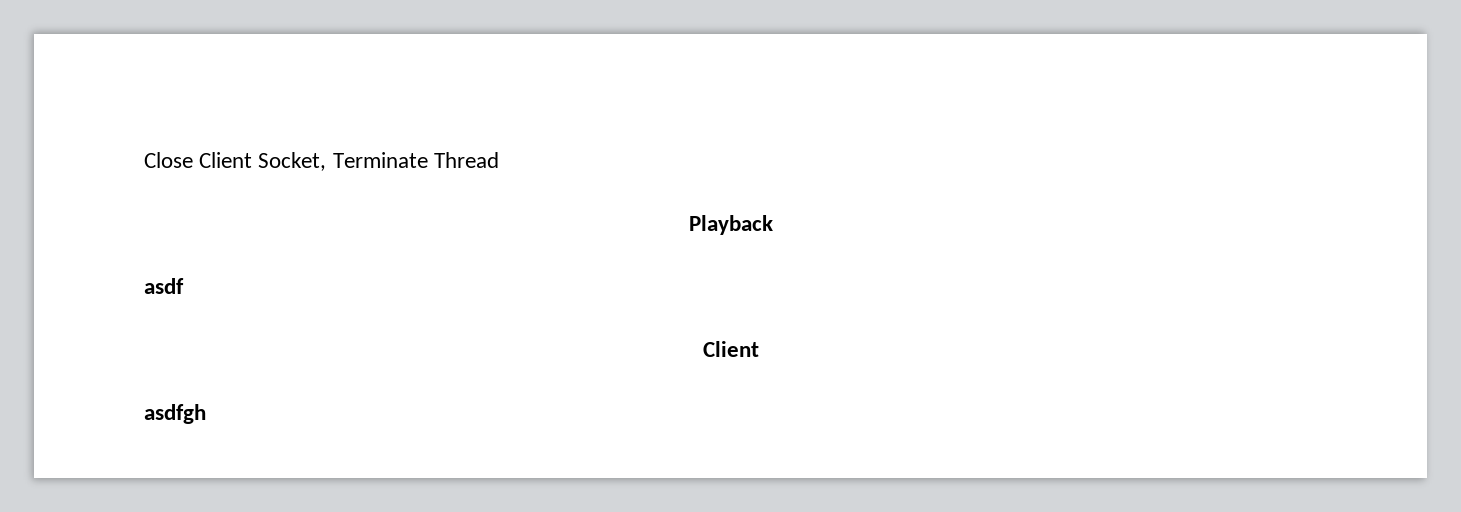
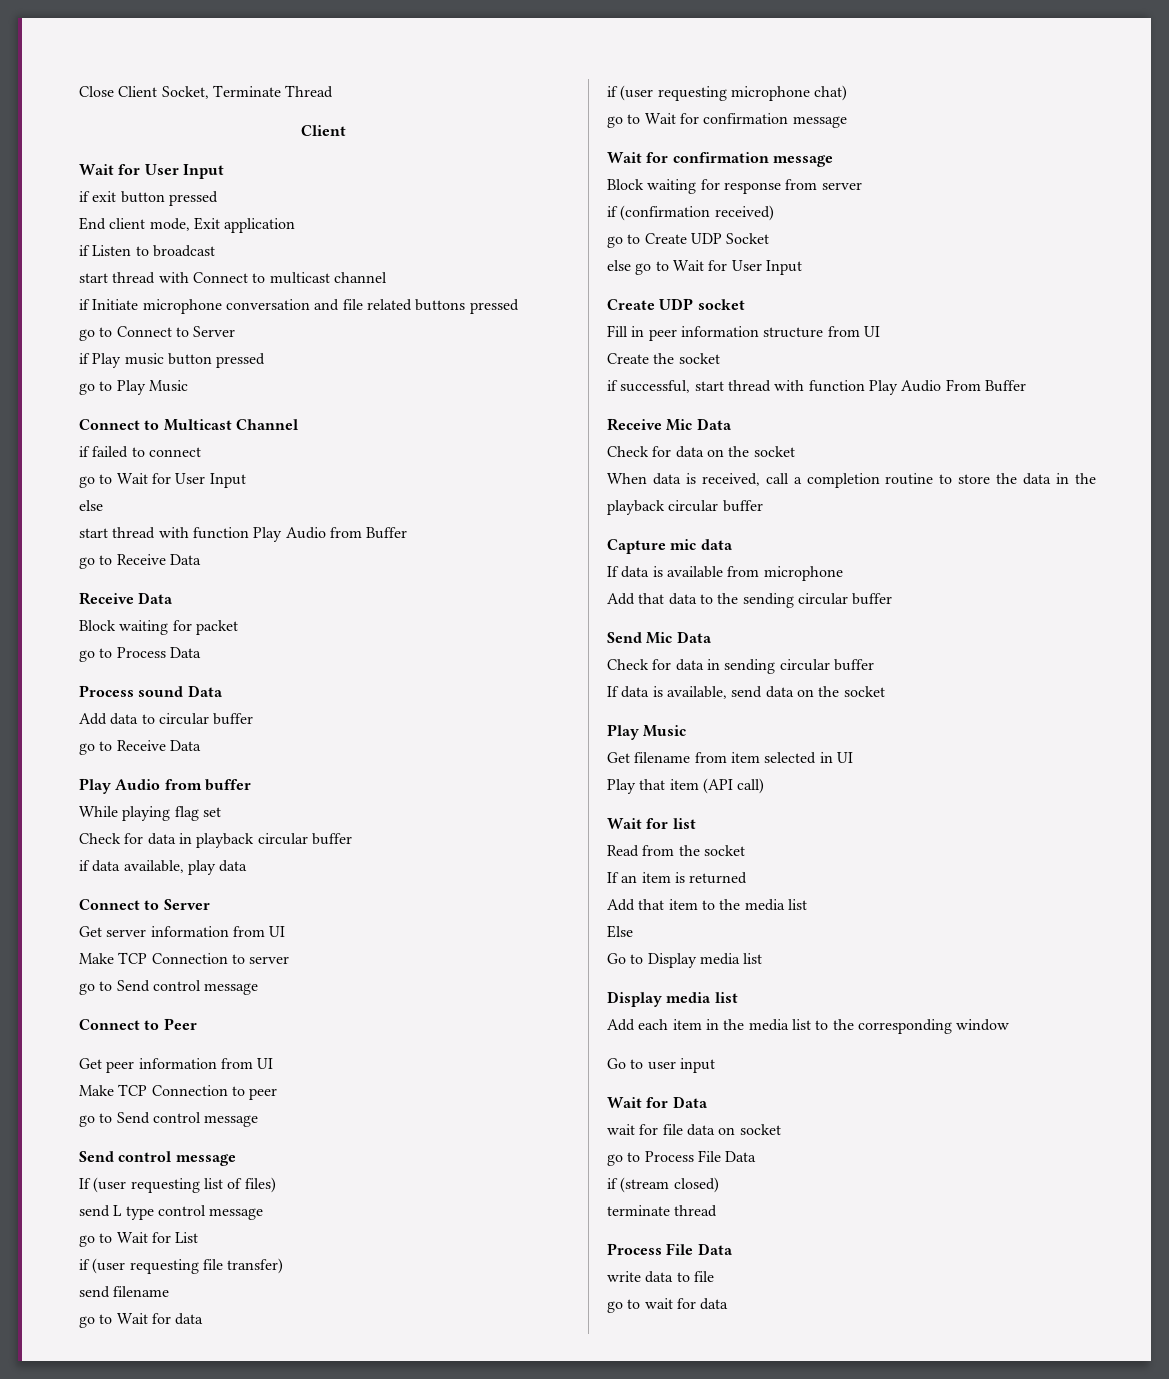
[688,215,773,235] [144,278,184,294] // Playback // asdf -> (334, 91) none
[144,404,206,424] asdfgh -> [79,164,224,179] [79,191,218,206] [79,217,296,233] [79,245,215,257] [79,272,387,284] [79,299,519,314] [79,326,236,341] [79,353,266,368] [79,380,188,395] [79,419,298,431] [79,446,201,458] [79,473,246,488] [79,500,103,511] [79,527,408,542] [79,554,201,569] [79,592,174,605] [79,620,238,635] [79,647,201,662] [79,685,223,697] [79,713,254,725] [79,740,201,755] [79,778,251,794] [79,806,221,821] [79,833,352,848] [79,860,248,875] [79,899,210,910] [79,926,286,937] [79,952,290,964] [79,980,259,995] [79,1018,197,1030] [79,1058,274,1073] [79,1084,278,1100] [79,1112,259,1127] [79,1151,236,1166] [79,1177,276,1193] [79,1205,264,1220] [79,1232,199,1247] [79,1258,284,1274] [79,1286,170,1298] [79,1313,204,1328] [607,85,848,101] [607,113,847,128] [607,152,833,167] [607,179,862,194] [607,205,774,221] [607,233,770,248] [607,260,802,275] [607,298,745,310] [607,325,880,341] [607,353,720,364] [607,379,1026,395] [607,418,732,431] [607,446,795,458] [607,473,1096,488] [607,500,763,515] [607,539,733,554] [607,566,843,581] [607,593,893,608] [607,631,712,644] [607,659,874,674] [607,686,885,699] [607,724,687,740] [607,752,853,764] [607,778,765,794] [607,818,696,829] [607,845,745,857] [607,872,748,884] [607,899,807,911] [607,925,633,938] [607,953,763,968] [607,991,738,1007] [607,1019,1010,1034] [607,1058,715,1073] [607,1096,708,1108] [607,1124,781,1136] [607,1150,757,1166] [607,1177,719,1193] [607,1205,718,1217] [607,1243,733,1255] [607,1271,714,1283] [607,1298,729,1313] Wait for User Input // if exit button pressed // End client mode, Exit application // if Listen to broadcast // start thread with Connect to multicast channel // if Initiate microphone conversation and file related buttons pressed // go to Connect to Server // if Play music button pressed // go to Play Music // Connect to Multicast Channel // if failed to connect // go to Wait for User Input // else // start thread with function Play Audio from Buffer // go to Receive Data // Receive Data // Block waiting for packet // go to Process Data // Process sound Data // Add data to circular buffer // go to Receive Data // Play Audio from buffer // While playing flag set // Check for data in playback circular buffer // if data available, play data // Connect to Server // Get server information from UI // Make TCP Connection to server // go to Send control message // Connect to Peer // Get peer information from UI // Make TCP Connection to peer // go to Send control message // Send control message // If (user requesting list of files) // send L type control message // go to Wait for List // if (user requesting file transfer) // send filename // go to Wait for data // if (user requesting microphone chat) // go to Wait for confirmation message // Wait for confirmation message // Block waiting for response from server // if (confirmation received) // go to Create UDP Socket // else go to Wait for User Input // Create UDP socket // Fill in peer information structure from UI // Create the socket // if successful, start thread with function Play Audio From Buffer // Receive Mic Data // Check for data on the socket // When data is received, call a completion routine to store the data in the playback circular buffer // Capture mic data // If data is available from microphone // Add that data to the sending circular buffer // Send Mic Data // Check for data in sending circular buffer // If data is available, send data on the socket // Play Music // Get filename from item selected in UI // Play that item (API call) // Wait for list // Read from the socket // If an item is returned // Add that item to the media list // Else // Go to Display media list // Display media list // Add each item in the media list to the corresponding window // Go to user input // Wait for Data // wait for file data on socket // go to Process File Data // if (stream closed) // terminate thread // Process File Data // write data to file // go to wait for data

